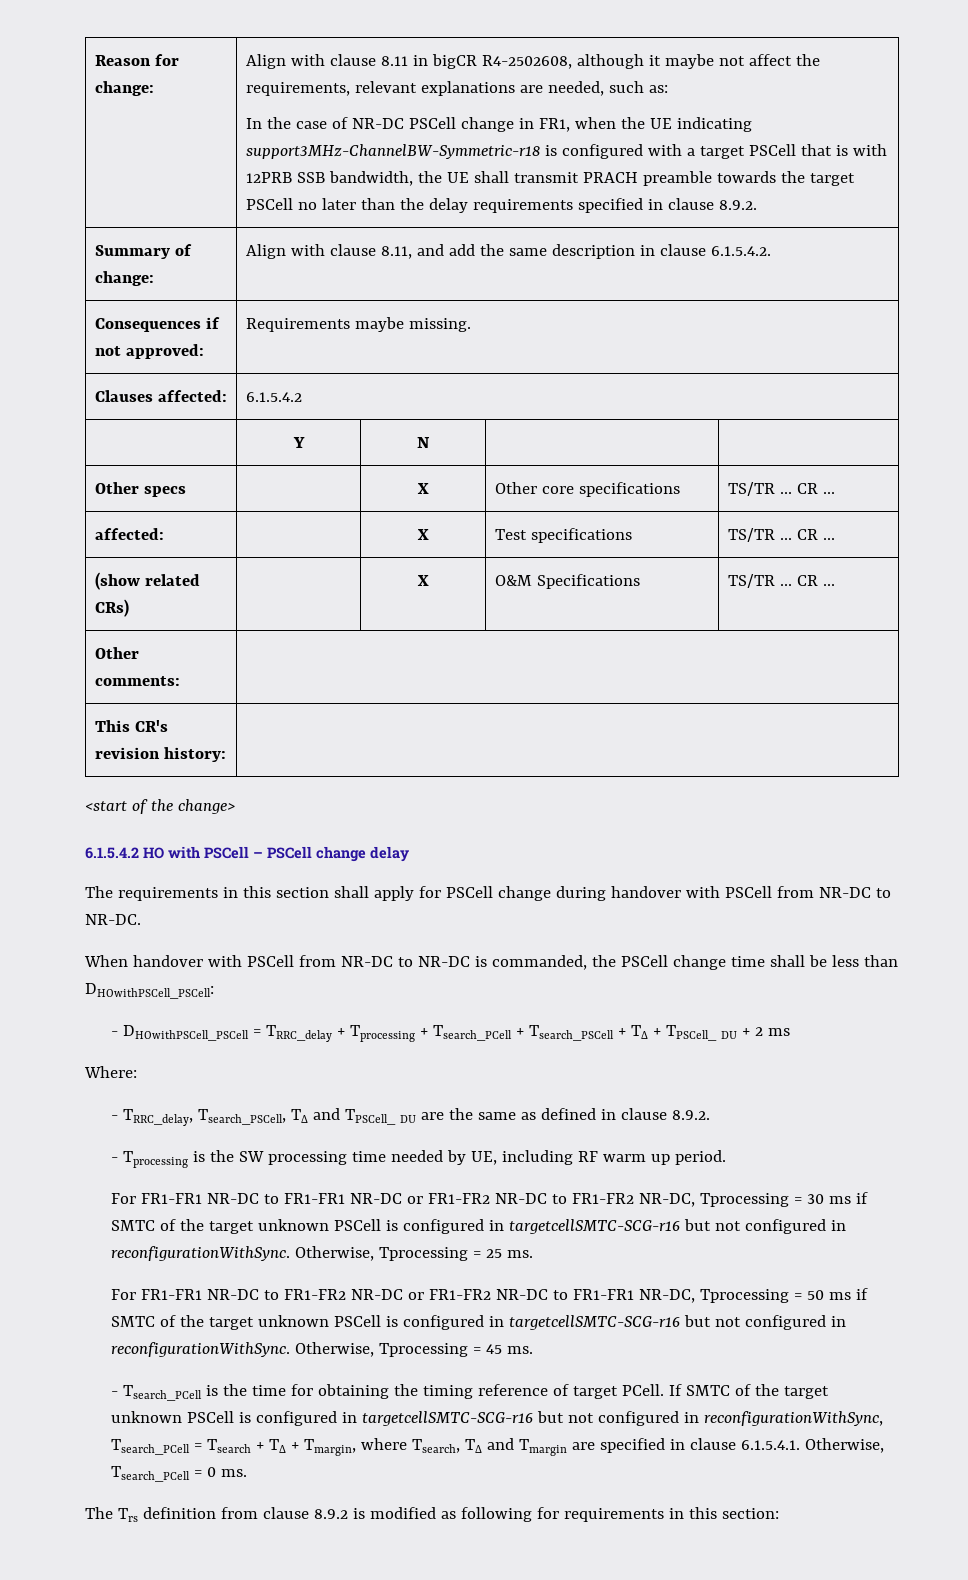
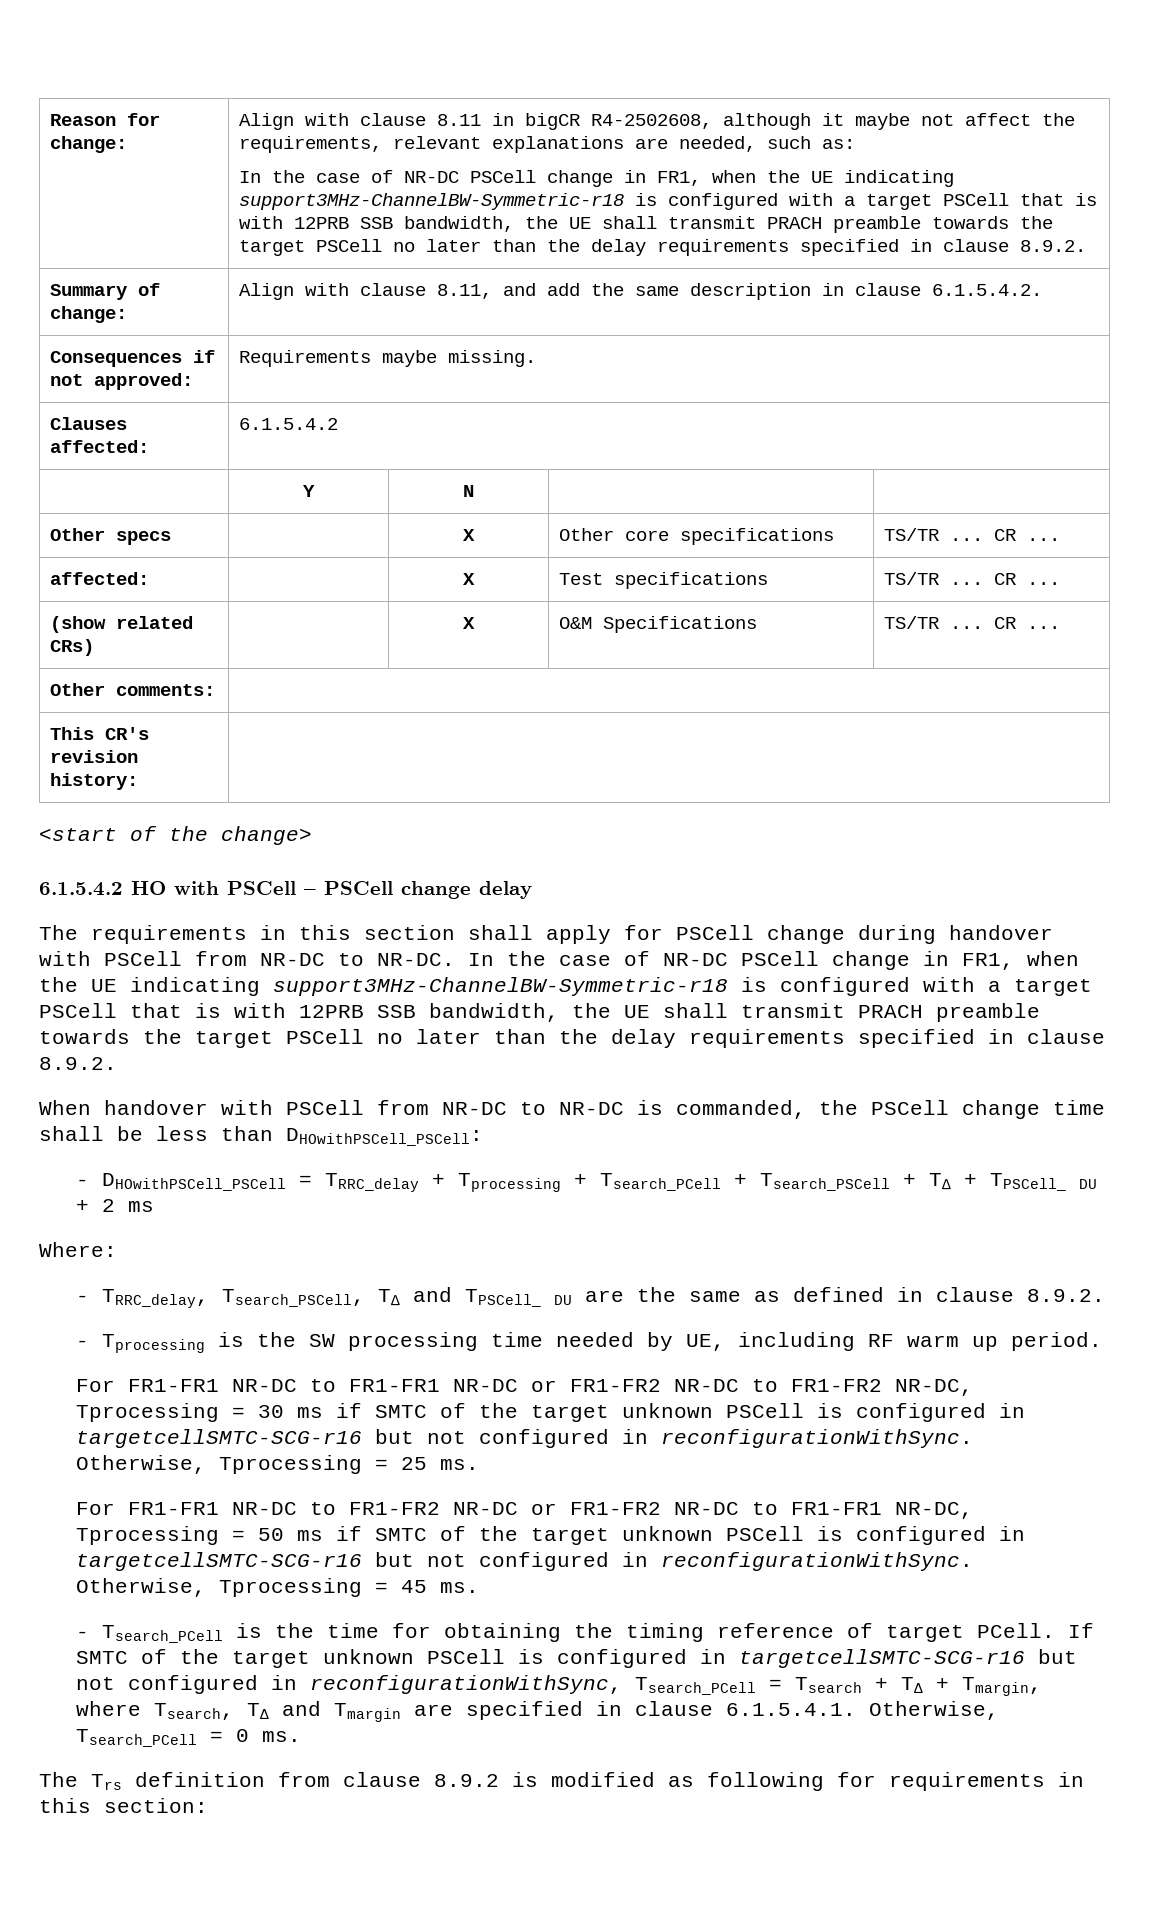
(141, 919) none -> [468,951,1079,970] [39,977,1092,996] [39,1003,1040,1022] [39,1029,1105,1048] [39,1057,117,1070] In the case of NR-DC PSCell change in FR1, when the UE indicating support3MHz-ChannelBW-Symmetric-r18 is configured with a target PSCell that is with 12PRB SSB bandwidth, the UE shall transmit PRACH preamble towards the target PSCell no later than the delay requirements specified in clause 8.9.2.

